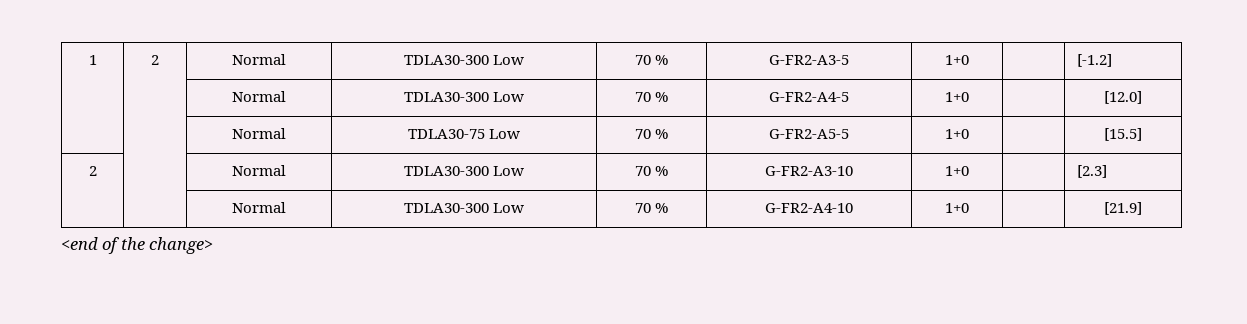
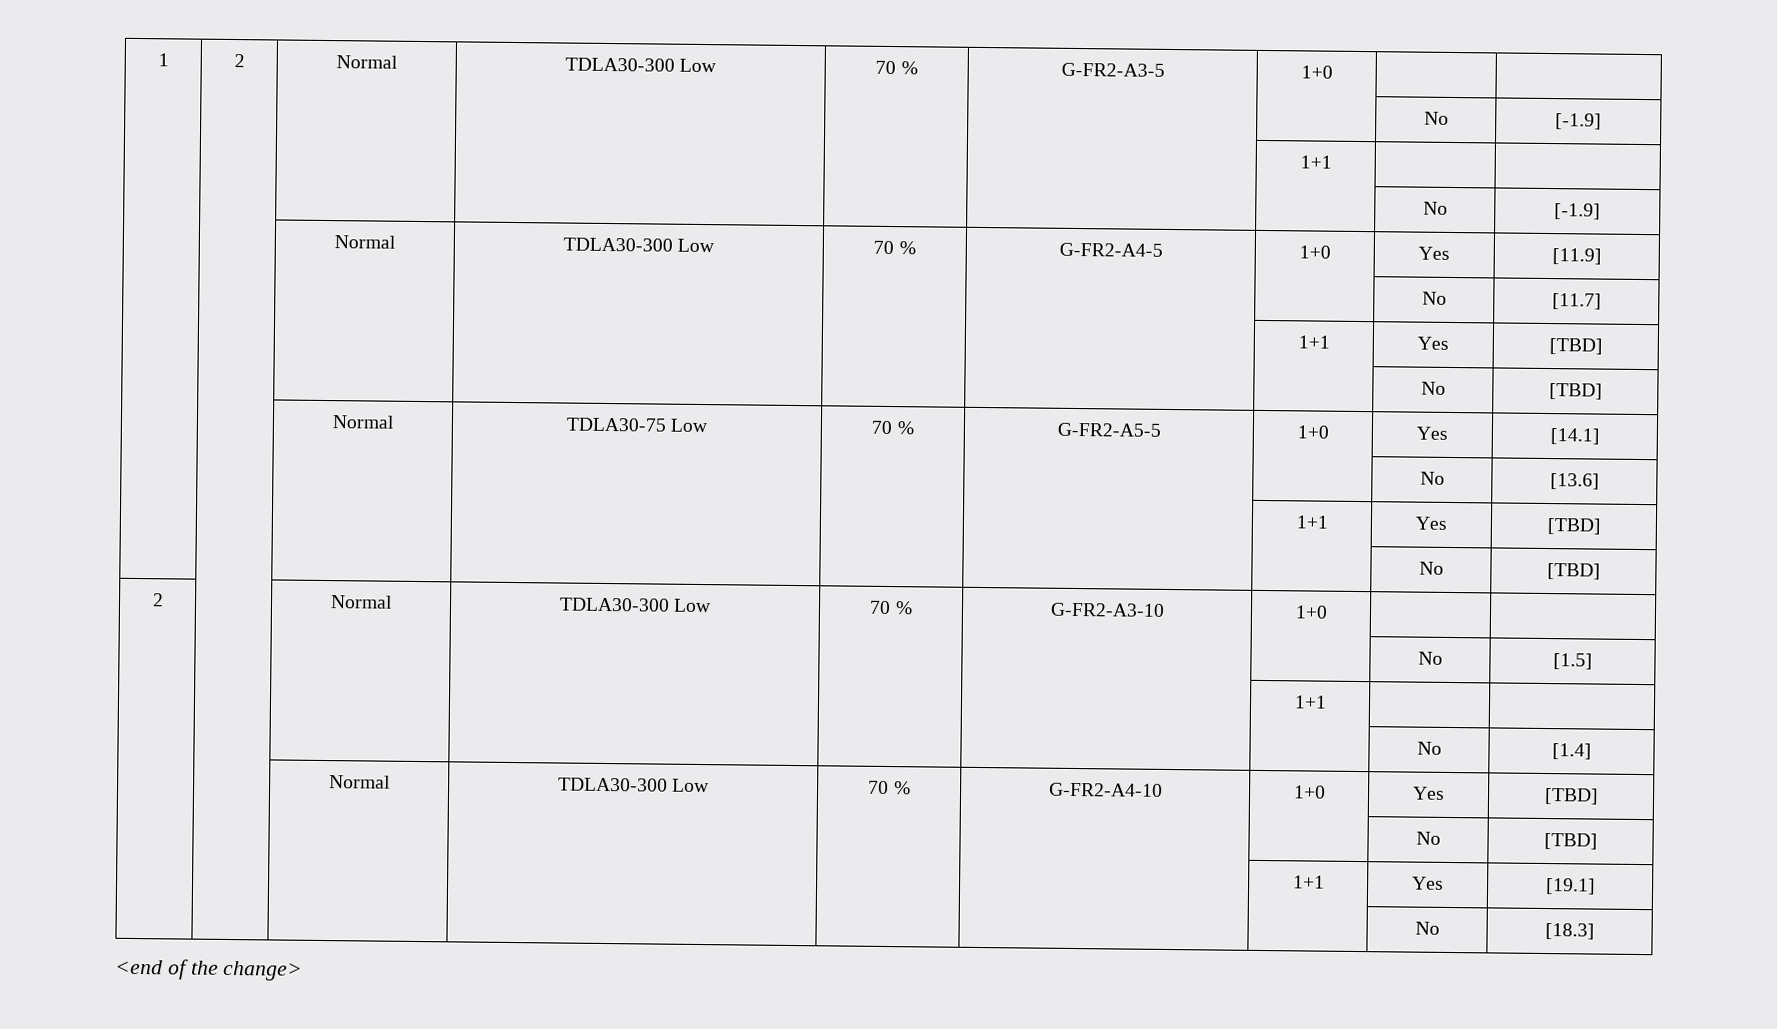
[1077,54,1113,67] [-1.2] -> [1423,111,1449,125] [1555,113,1602,130] [1299,155,1332,169] [1422,201,1448,215] [1554,203,1601,220] // | | | | | | | No | [-1.9] // | | | | | | 1+1 | | // | | | | | | | No | [-1.9]
[1104,91,1142,104] | [12.0] -> [1418,246,1450,260] [1551,248,1602,265] [1421,291,1447,305] [1551,293,1602,310] [1297,335,1330,349] [1417,336,1449,350] [1548,338,1603,355] [1420,381,1446,395] [1548,383,1603,400] Yes | [11.9] // | | | | | | | No | [11.7] // | | | | | | 1+1 | Yes | [TBD] // | | | | | | | No | [TBD]
[1104,128,1142,141] | [15.5] -> [1416,426,1448,440] [1549,428,1600,445] [1419,471,1445,485] [1549,473,1600,490] [1295,515,1329,529] [1415,516,1448,530] [1546,518,1601,535] [1418,561,1444,575] [1546,563,1601,580] Yes | [14.1] // | | | | | | | No | [13.6] // | | | | | | 1+1 | Yes | [TBD] // | | | | | | | No | [TBD]
[1077,165,1108,178] [2.3] -> [1417,651,1443,665] [1552,653,1593,670] [1293,695,1327,709] [1416,741,1442,755] [1551,743,1592,760] // | | | | | | | No | [1.5] // | | | | | | 1+1 | | // | | | | | | | No | [1.4]
[1104,202,1142,215] | [21.9] -> [1412,786,1445,800] [1543,787,1599,805] [1415,831,1441,845] [1543,832,1598,850] [1292,875,1325,889] [1412,876,1444,890] [1544,878,1596,895] [1414,921,1440,935] [1544,923,1595,940] Yes | [TBD] // | | | | | | | No | [TBD] // | | | | | | 1+1 | Yes | [19.1] // | | | | | | | No | [18.3]

